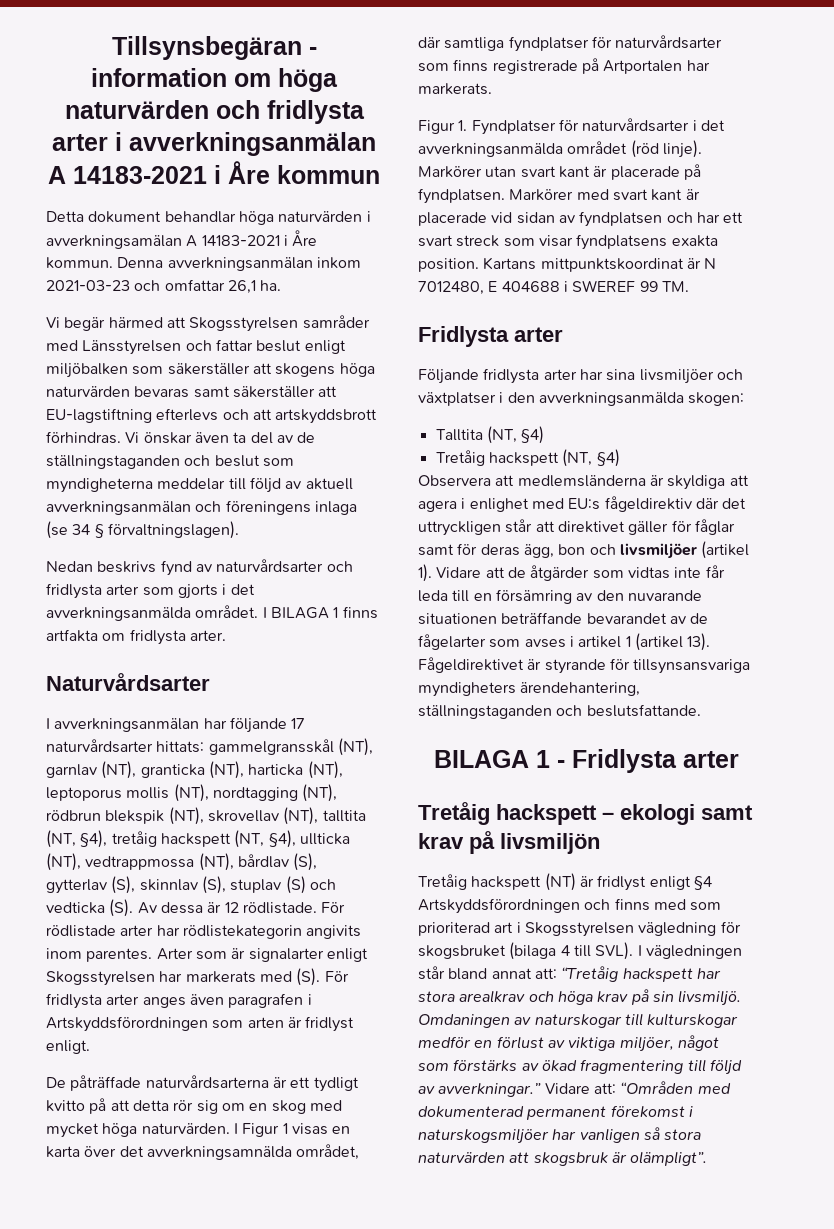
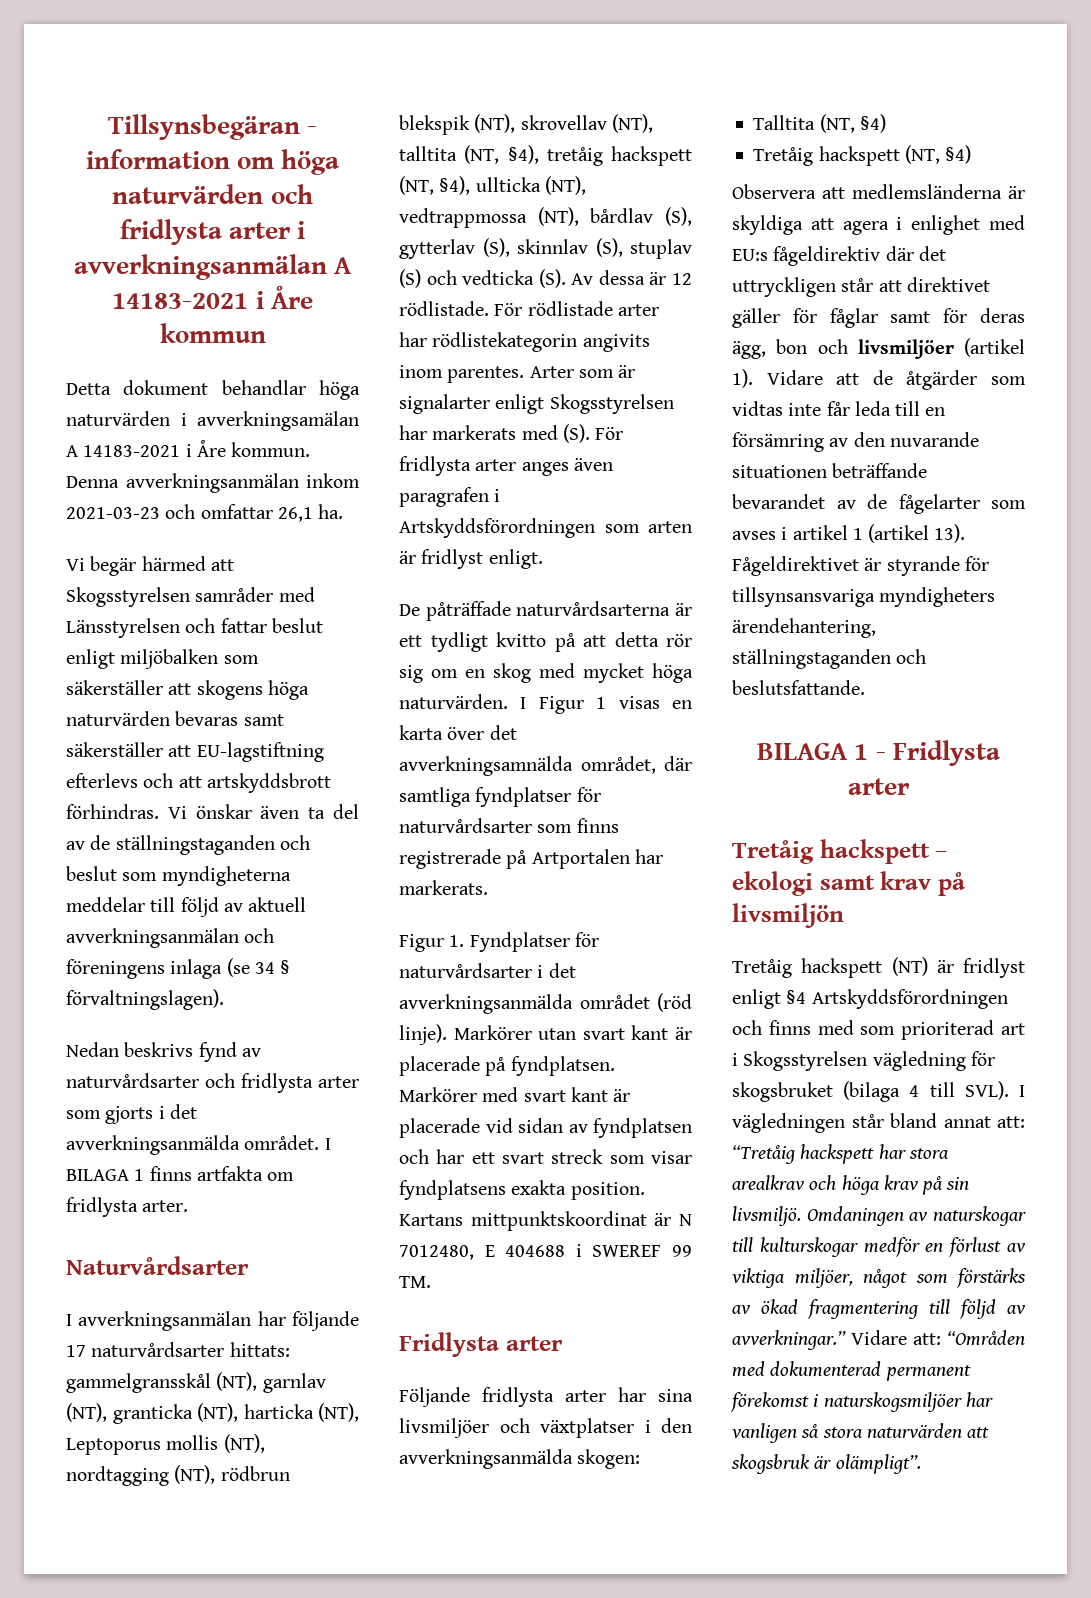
[46,787,122,801] leptoporus -> [66,1438,161,1455] Leptoporus

